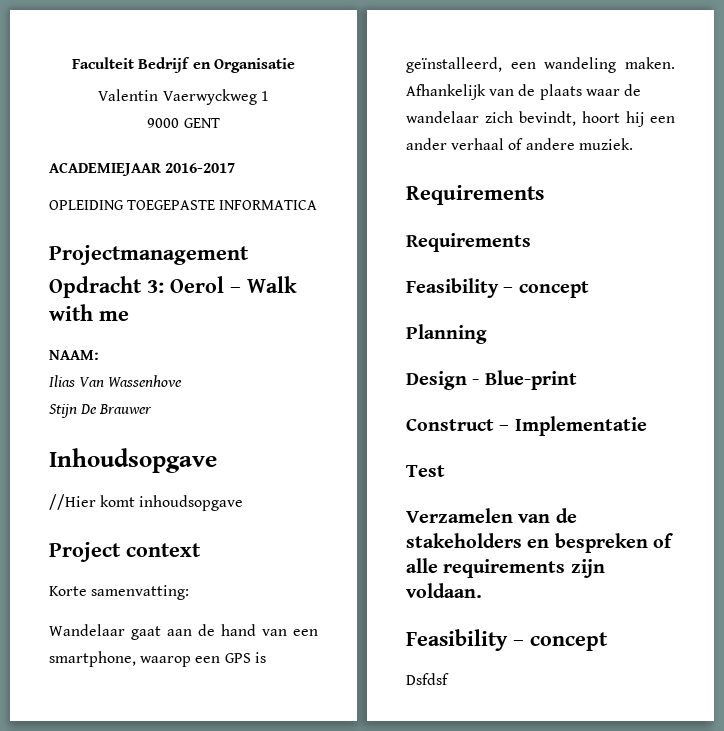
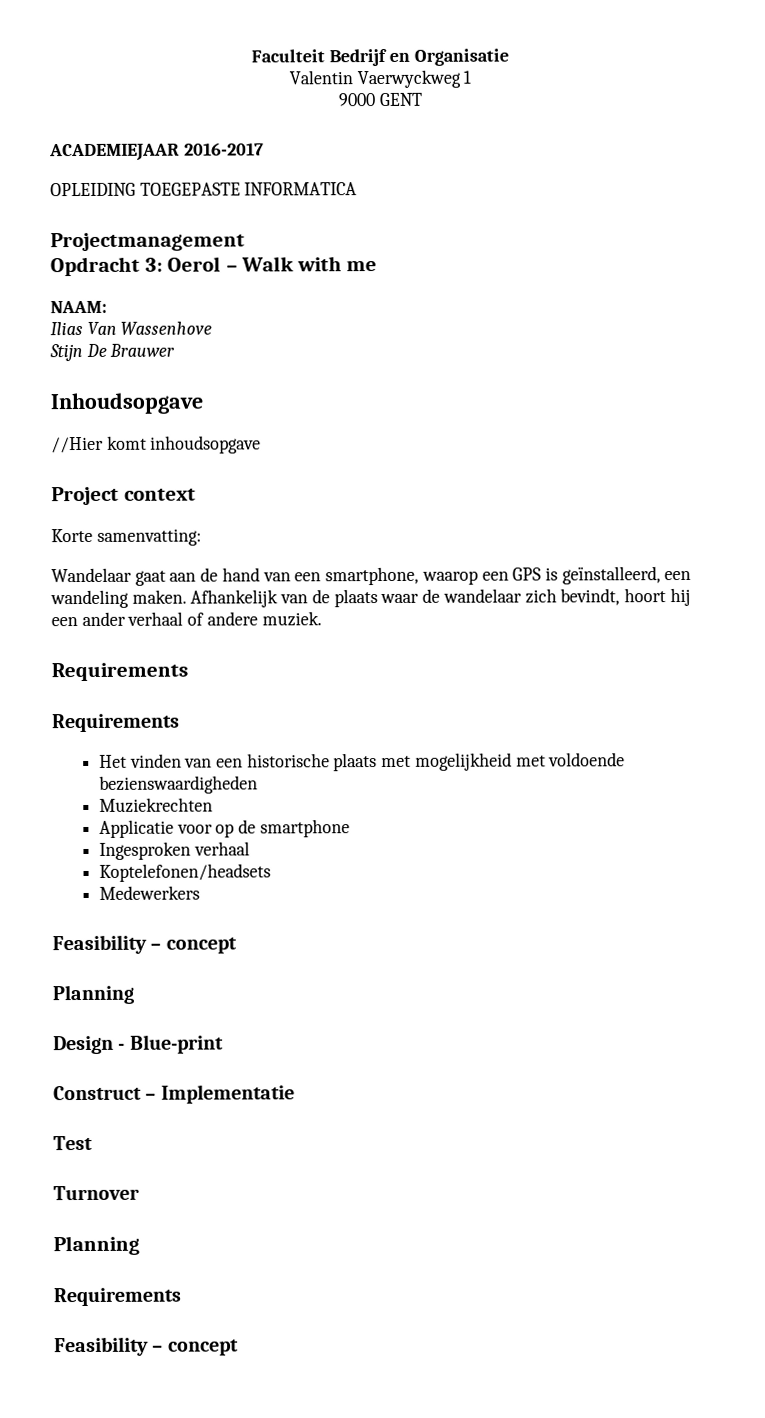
(531, 242) none -> [98,752,626,772] [98,775,258,794] [98,797,213,813] [98,819,350,838] [98,841,250,860] [98,863,271,882] [98,885,200,900] // Het vinden van een historische plaats met mogelijkheid met voldoende bezienswaardigheden // Muziekrechten // Applicatie voor op de smartphone // Ingesproken verhaal // Koptelefonen/headsets // Medewerkers
[406,508,577,523] [406,533,673,553] [406,558,605,578] [406,583,482,598] [406,629,608,651] [406,673,449,685] Verzamelen van de stakeholders en bespreken of alle requirements zijn voldaan. // Feasibility – concept // Dsfdsf -> [53,1185,140,1201] [53,1235,140,1256] [53,1287,181,1307] [54,1336,239,1357] Turnover // Planning // Requirements // Feasibility – concept

